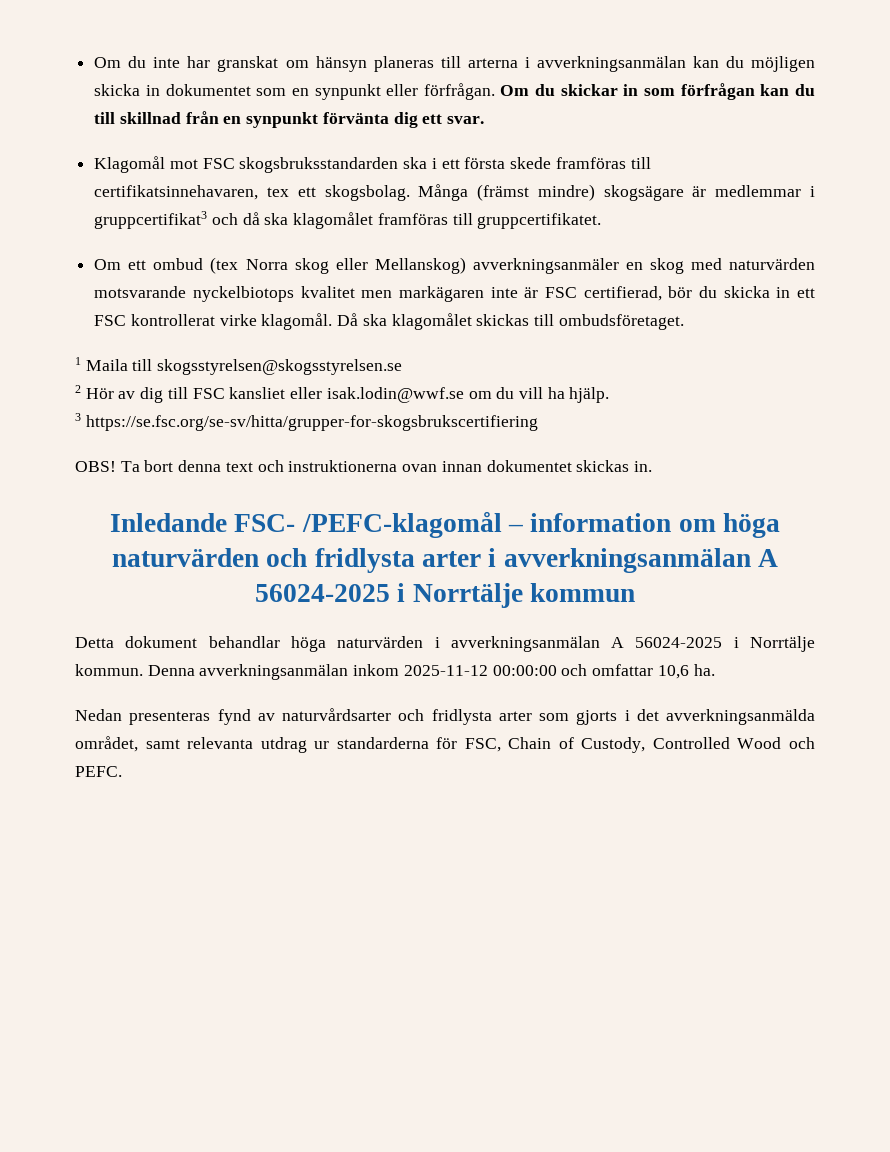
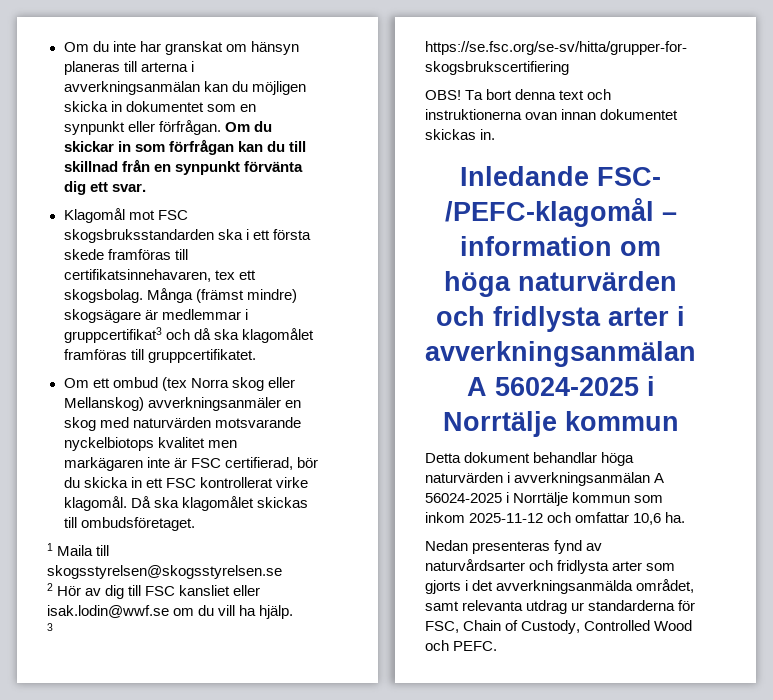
[75,664,349,680] kommun. Denna avverkningsanmälan -> [572,492,664,503] kommun som
[492,665,557,676] 00:00:00 -> (544, 518) none

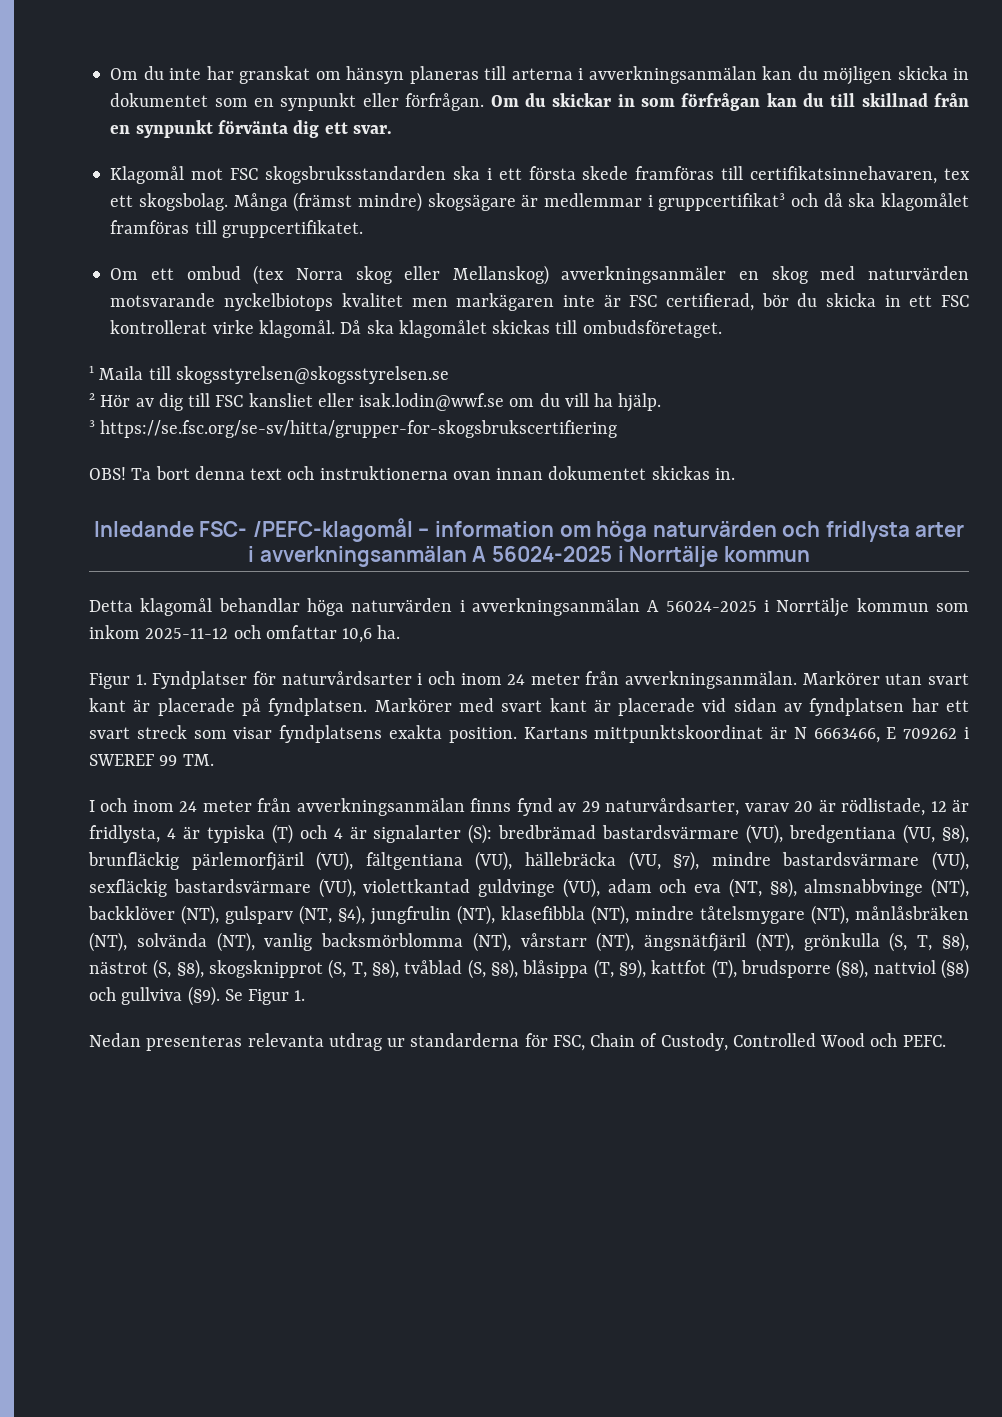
[464,452,531,463] dokument -> [140,598,213,616] klagomål
[425,540,603,554] [425,559,676,574] [425,579,695,594] [425,601,459,611] Nedan presenteras fynd av naturvårdsarter och fridlysta arter som gjorts i det avverkningsanmälda området, samt -> [89,671,969,689] [89,698,969,716] [89,725,970,743] [89,754,214,766] [89,798,970,816] [89,824,969,844] [88,851,970,871] [89,878,969,898] [88,905,969,925] [89,932,969,952] [89,959,970,979] [89,986,306,1006] [89,1033,243,1051] Figur 1. Fyndplatser för naturvårdsarter i och inom 24 meter från avverkningsanmälan. Markörer utan svart kant är placerade på fyndplatsen. Markörer med svart kant är placerade vid sidan av fyndplatsen har ett svart streck som visar fyndplatsens exakta position. Kartans mittpunktskoordinat är N 6663466, E 709262 i SWEREF 99 TM. // I och inom 24 meter från avverkningsanmälan finns fynd av 29 naturvårdsarter, varav 20 är rödlistade, 12 är fridlysta, 4 är typiska (T) och 4 är signalarter (S): bredbrämad bastardsvärmare (VU), bredgentiana (VU, §8), brunfläckig pärlemorfjäril (VU), fältgentiana (VU), hällebräcka (VU, §7), mindre bastardsvärmare (VU), sexfläckig bastardsvärmare (VU), violettkantad guldvinge (VU), adam och eva (NT, §8), almsnabbvinge (NT), backklöver (NT), gulsparv (NT, §4), jungfrulin (NT), klasefibbla (NT), mindre tåtelsmygare (NT), månlåsbräken (NT), solvända (NT), vanlig backsmörblomma (NT), vårstarr (NT), ängsnätfjäril (NT), grönkulla (S, T, §8), nästrot (S, §8), skogsknipprot (S, T, §8), tvåblad (S, §8), blåsippa (T, §9), kattfot (T), brudsporre (§8), nattviol (§8) och gullviva (§9). Se Figur 1. // Nedan presenteras

